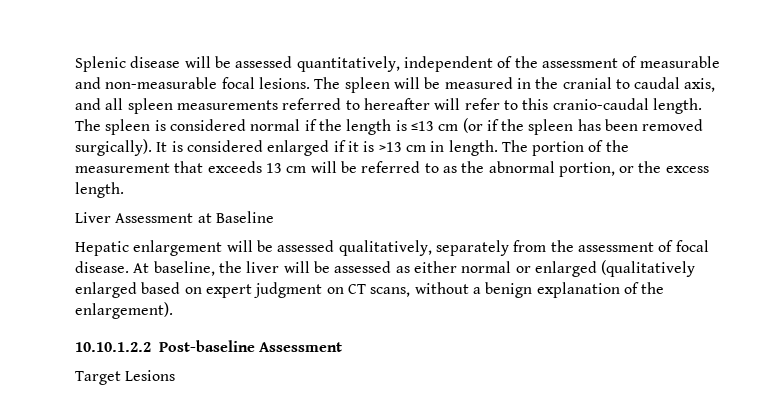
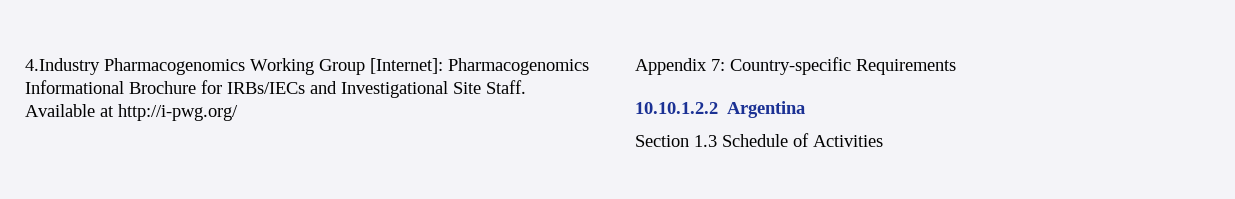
[75,56,720,72] [75,77,716,93] [75,98,702,114] [75,118,704,135] [75,139,629,156] [75,161,709,177] [75,182,124,198] [75,211,274,223] [75,240,709,256] [75,260,696,277] [75,282,665,298] [75,302,173,319] [75,340,343,352] [75,370,176,385] Splenic disease will be assessed quantitatively, independent of the assessment of measurable and non-measurable focal lesions. The spleen will be measured in the cranial to caudal axis, and all spleen measurements referred to hereafter will refer to this cranio-caudal length. The spleen is considered normal if the length is ≤13 cm (or if the spleen has been removed surgically). It is considered enlarged if it is >13 cm in length. The portion of the measurement that exceeds 13 cm will be referred to as the abnormal portion, or the excess length. // Liver Assessment at Baseline // Hepatic enlargement will be assessed qualitatively, separately from the assessment of focal disease. At baseline, the liver will be assessed as either normal or enlarged (qualitatively enlarged based on expert judgment on CT scans, without a benign explanation of the enlargement). // 10.10.1.2.2 Post-baseline Assessment // Target Lesions -> [25,58,589,75] [25,80,526,98] [25,104,238,121] [635,57,956,75] [635,101,806,118] [635,133,883,147] 4.Industry Pharmacogenomics Working Group [Internet]: Pharmacogenomics Informational Brochure for IRBs/IECs and Investigational Site Staff. Available at http://i-pwg.org/ // Appendix 7: Country-specific Requirements // 10.10.1.2.2 Argentina // Section 1.3 Schedule of Activities

